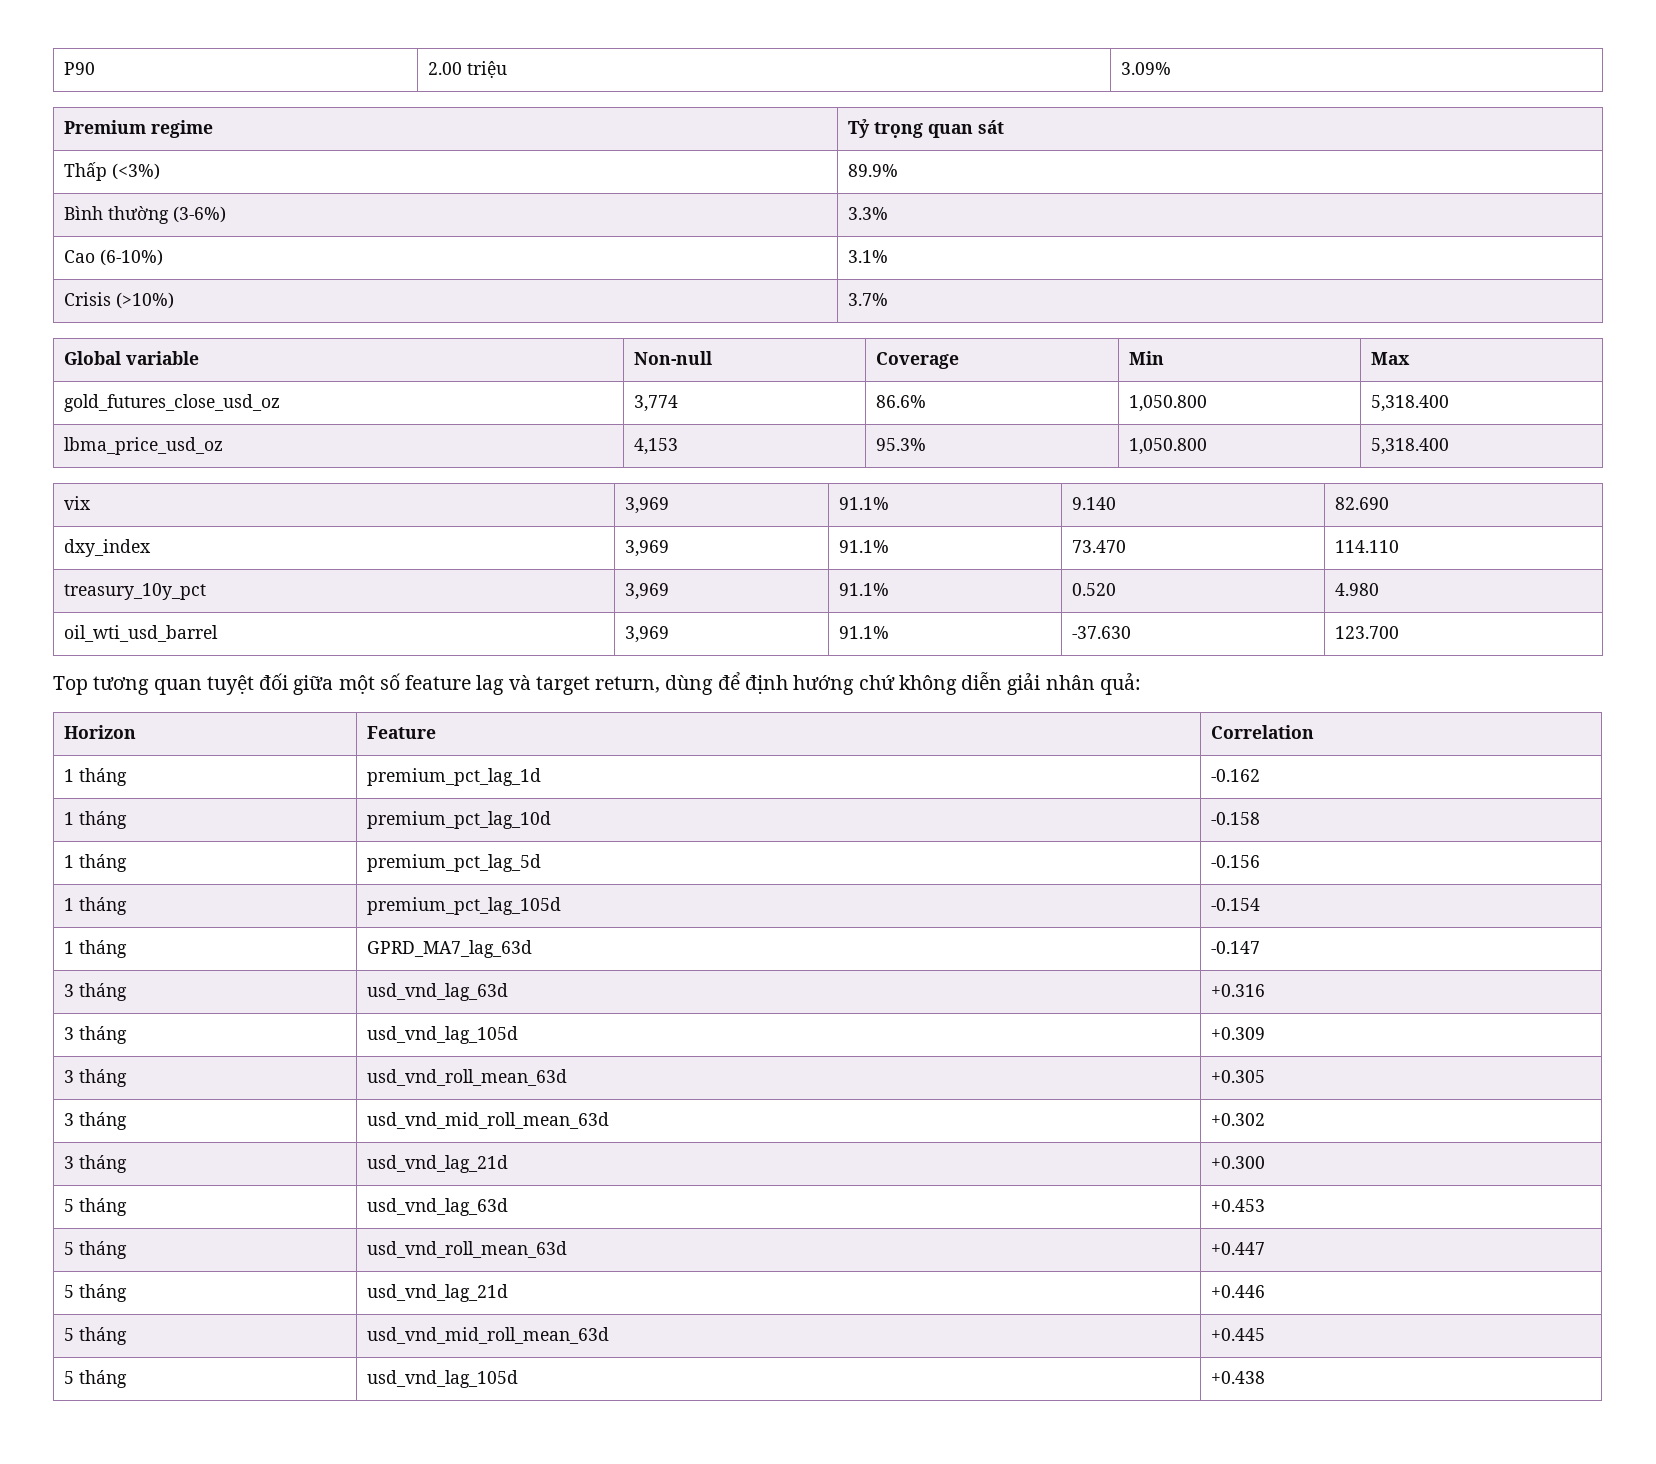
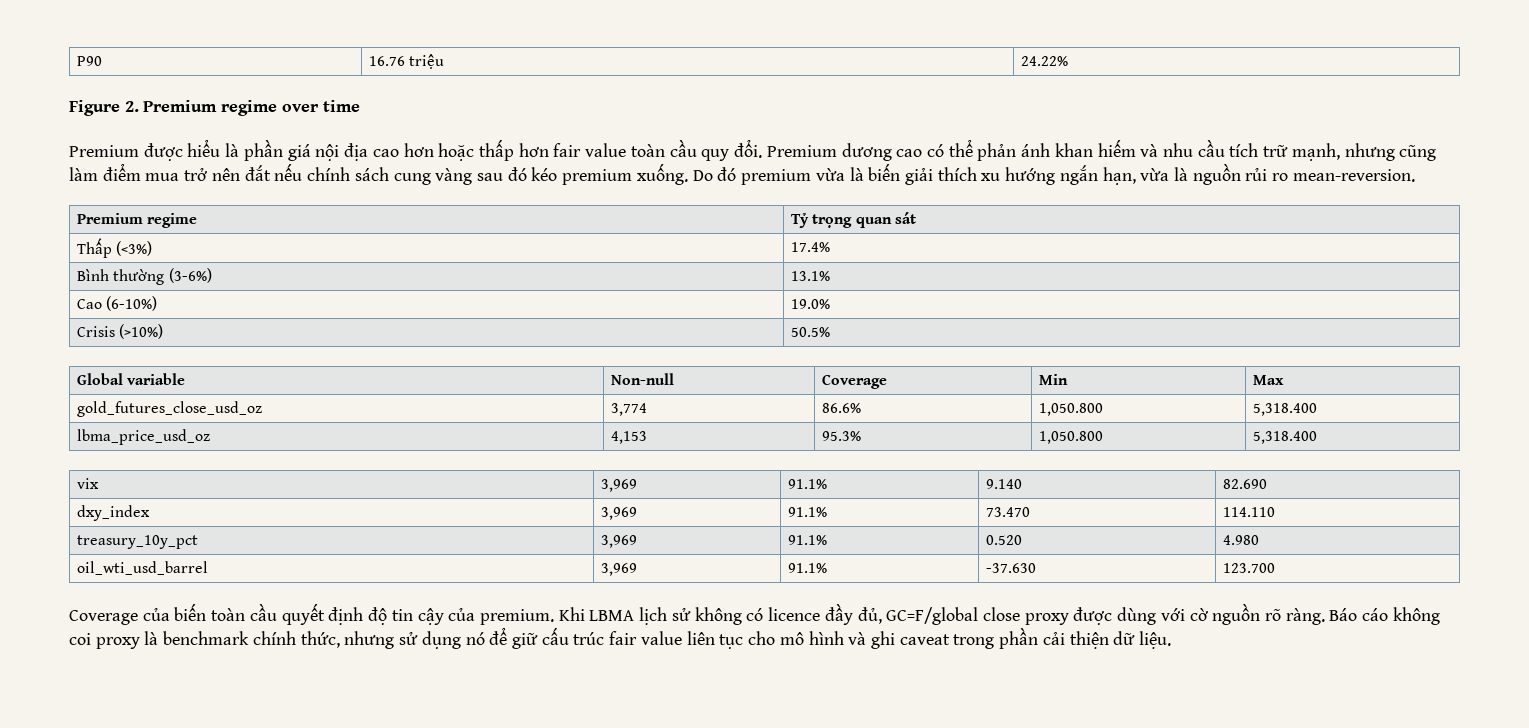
[428,62,463,75] 2.00 -> [368,56,405,66] 16.76
[1121,62,1172,75] 3.09% -> [1020,56,1068,66] [69,100,360,116] [69,139,1437,161] [69,163,1415,185] 24.22% // Figure 2. Premium regime over time // Premium được hiểu là phần giá nội địa cao hơn hoặc thấp hơn fair value toàn cầu quy đổi. Premium dương cao có thể phản ánh khan hiếm và nhu cầu tích trữ mạnh, nhưng cũng làm điểm mua trở nên đắt nếu chính sách cung vàng sau đó kéo premium xuống. Do đó premium vừa là biến giải thích xu hướng ngắn hạn, vừa là nguồn rủi ro mean-reversion.
[848,164,899,177] 89.9% -> [790,242,830,252] 17.4%
[848,207,889,220] 3.3% -> [790,271,830,281] 13.1%
[848,250,889,263] 3.1% -> [790,299,830,309] 19.0%
[848,293,889,306] 3.7% -> [790,327,830,337] 50.5%
[53,672,1141,695] [64,725,137,739] [367,726,437,739] [1211,725,1315,739] [64,768,128,786] [367,768,542,786] [1211,769,1261,782] [64,811,128,829] [367,811,552,829] [1211,812,1261,825] [64,854,128,872] [367,854,542,872] [1211,855,1261,868] [64,897,128,915] [367,897,562,915] [1211,898,1261,911] [64,940,128,958] [367,940,533,958] [1211,941,1261,954] [64,983,128,1001] [367,983,509,1001] [1211,984,1266,997] [64,1026,128,1044] [367,1026,519,1044] [1211,1027,1266,1040] [64,1069,128,1087] [367,1069,568,1086] [1211,1070,1266,1083] [64,1112,128,1130] [367,1112,610,1129] [1211,1113,1266,1126] [64,1155,128,1173] [367,1155,509,1173] [1211,1156,1266,1169] [64,1198,128,1216] [367,1198,509,1216] [1211,1199,1266,1212] [64,1241,128,1259] [367,1241,568,1258] [1211,1242,1266,1255] [64,1284,128,1302] [367,1284,509,1302] [1211,1285,1266,1298] [64,1327,128,1345] [367,1327,610,1344] [1211,1328,1266,1341] [64,1370,128,1388] [367,1370,519,1388] [1211,1371,1266,1384] Top tương quan tuyệt đối giữa một số feature lag và target return, dùng để định hướng chứ không diễn giải nhân quả: // Horizon | Feature | Correlation // 1 tháng | premium_pct_lag_1d | -0.162 // 1 tháng | premium_pct_lag_10d | -0.158 // 1 tháng | premium_pct_lag_5d | -0.156 // 1 tháng | premium_pct_lag_105d | -0.154 // 1 tháng | GPRD_MA7_lag_63d | -0.147 // 3 tháng | usd_vnd_lag_63d | +0.316 // 3 tháng | usd_vnd_lag_105d | +0.309 // 3 tháng | usd_vnd_roll_mean_63d | +0.305 // 3 tháng | usd_vnd_mid_roll_mean_63d | +0.302 // 3 tháng | usd_vnd_lag_21d | +0.300 // 5 tháng | usd_vnd_lag_63d | +0.453 // 5 tháng | usd_vnd_roll_mean_63d | +0.447 // 5 tháng | usd_vnd_lag_21d | +0.446 // 5 tháng | usd_vnd_mid_roll_mean_63d | +0.445 // 5 tháng | usd_vnd_lag_105d | +0.438 -> [69,603,1440,625] [69,627,1172,649] Coverage của biến toàn cầu quyết định độ tin cậy của premium. Khi LBMA lịch sử không có licence đầy đủ, GC=F/global close proxy được dùng với cờ nguồn rõ ràng. Báo cáo không coi proxy là benchmark chính thức, nhưng sử dụng nó để giữ cấu trúc fair value liên tục cho mô hình và ghi caveat trong phần cải thiện dữ liệu.

